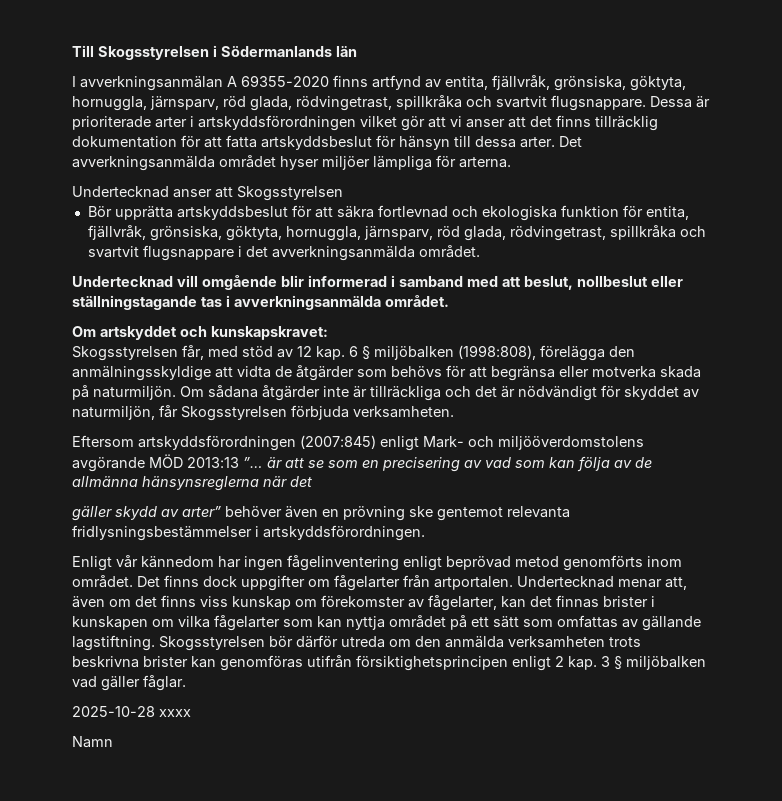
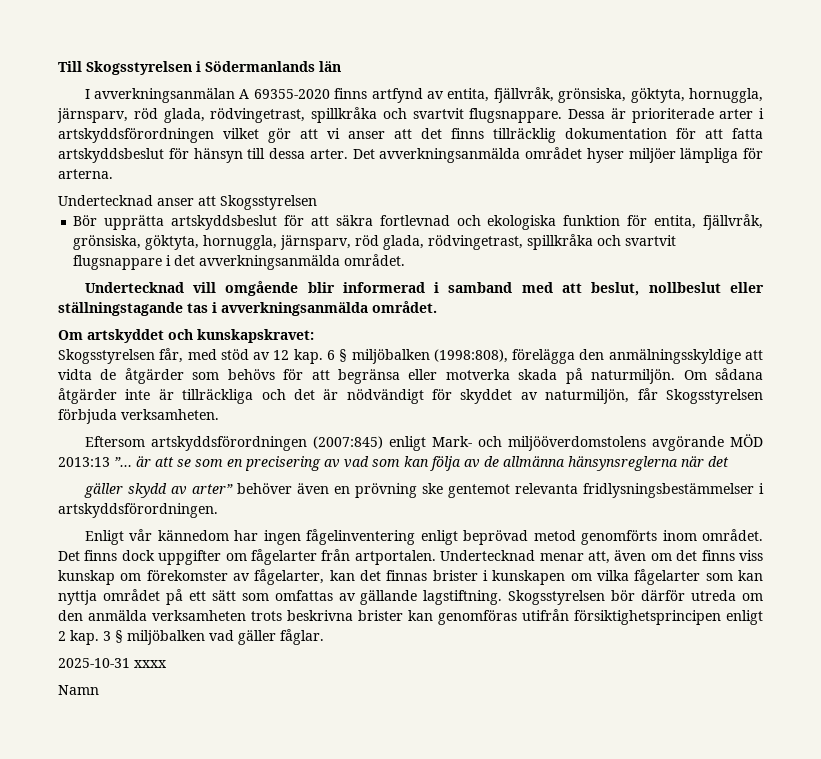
[72,706,155,717] 2025-10-28 -> [58,658,130,668] 2025-10-31

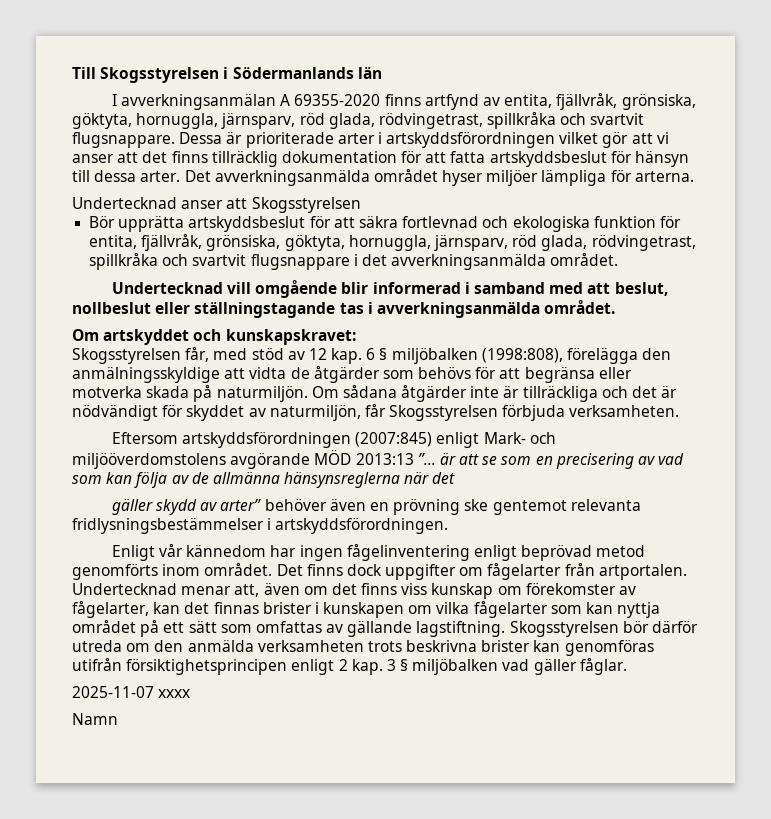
[58,658,130,668] 2025-10-31 -> [72,686,154,698] 2025-11-07

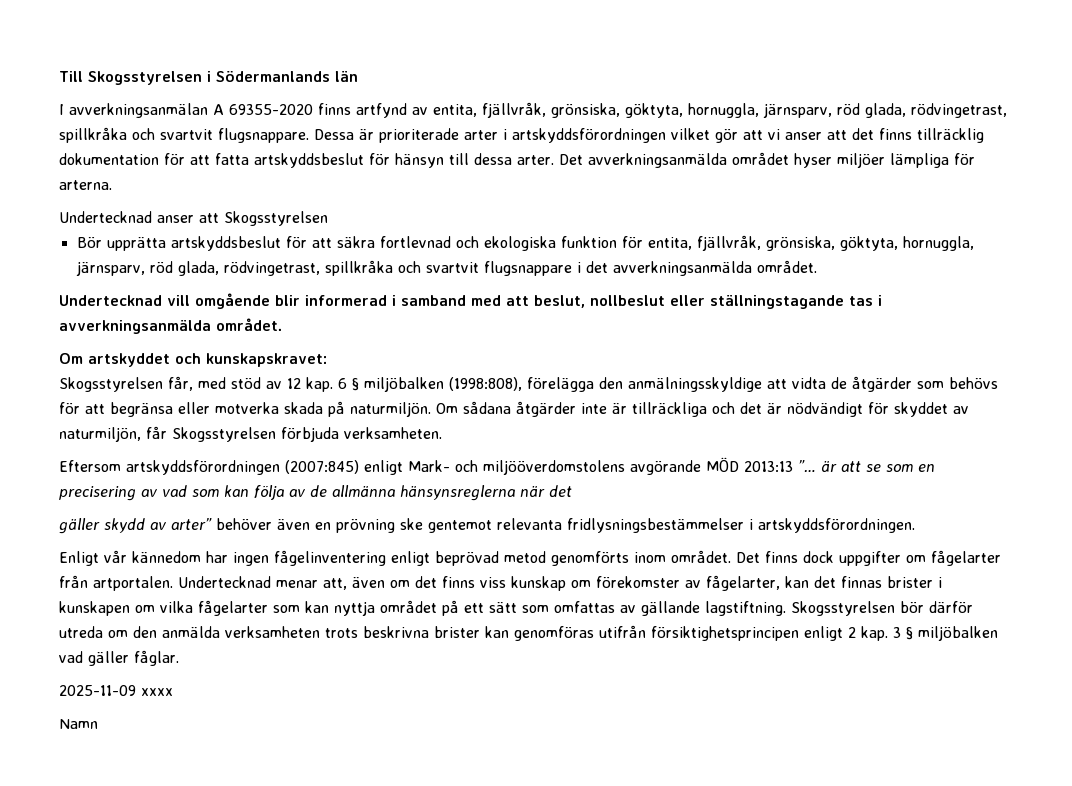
[72,686,154,698] 2025-11-07 -> [59,685,136,696] 2025-11-09

